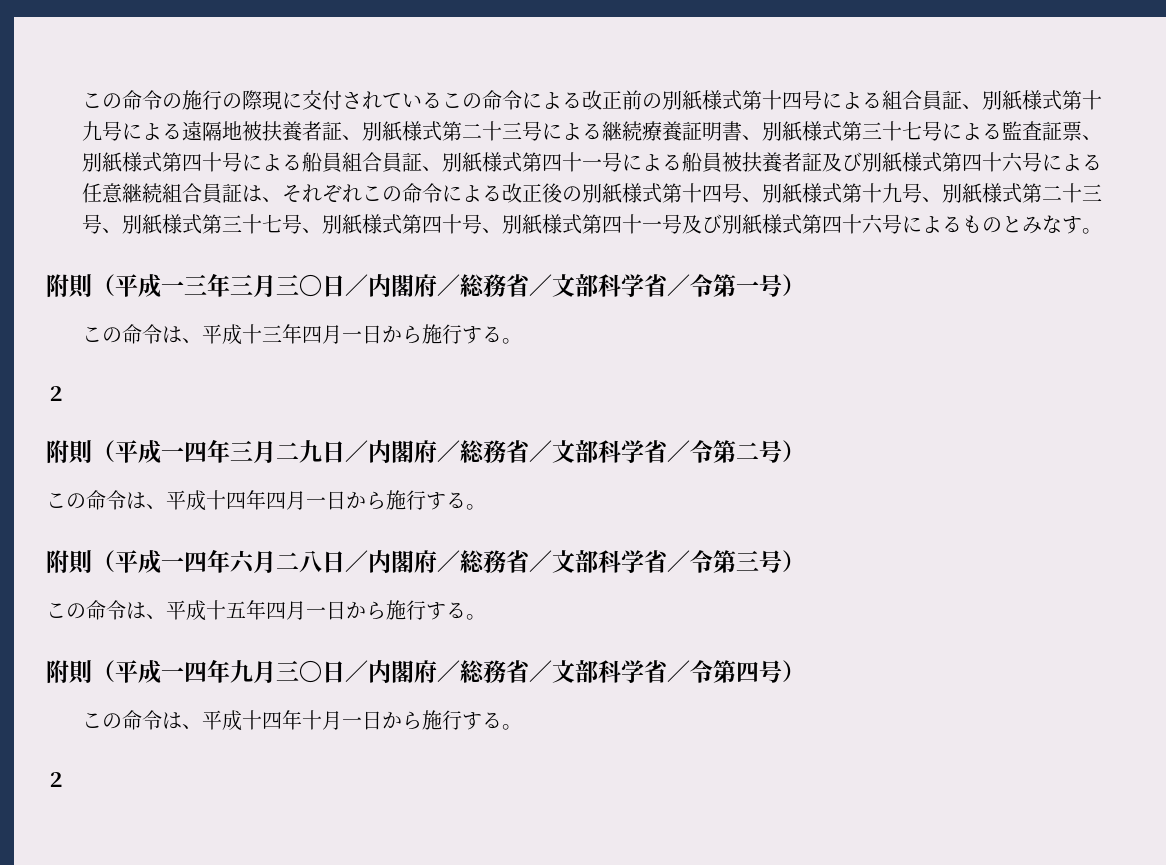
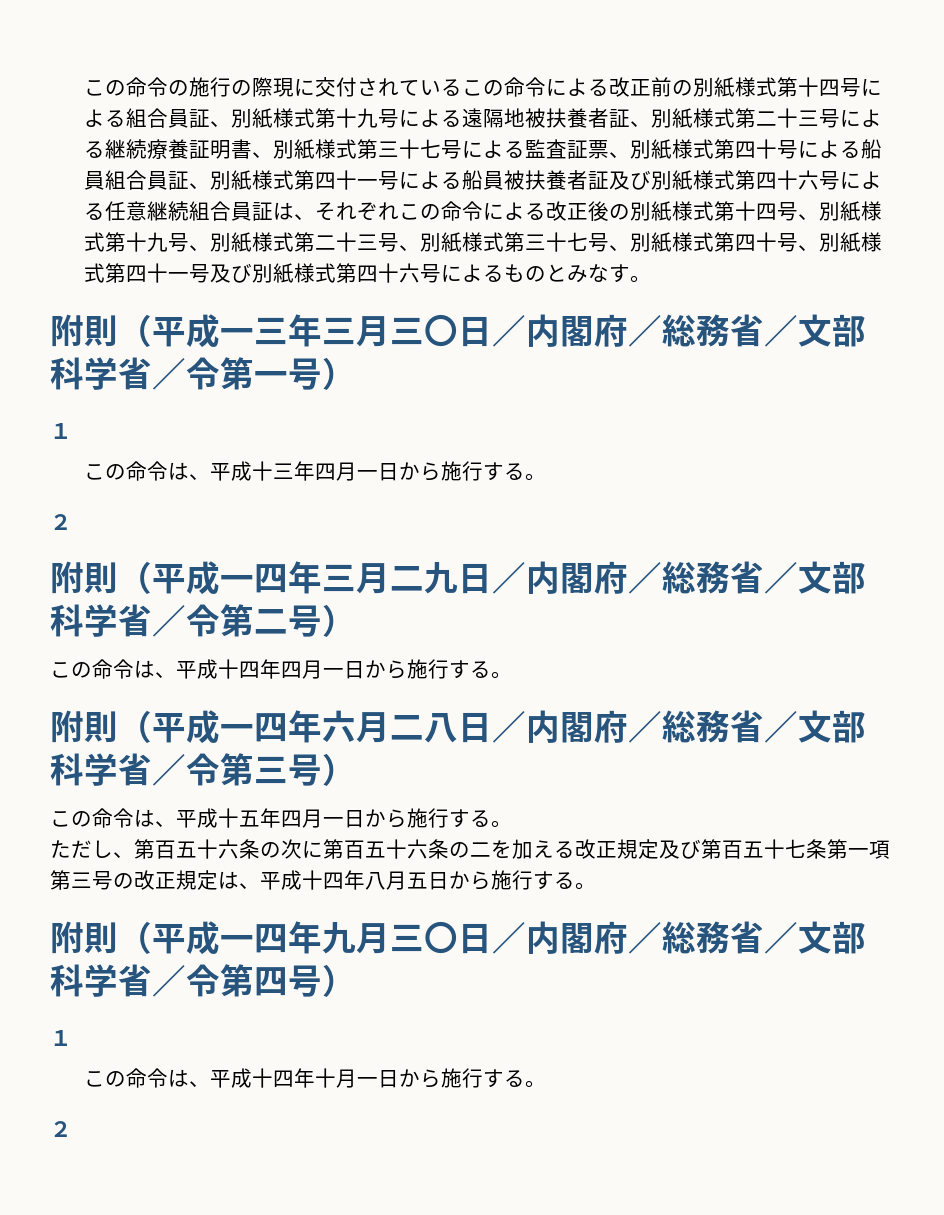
(805, 285) none -> [50,423,72,439] // １
(486, 617) none -> [50,839,890,859] [50,870,596,890] // ただし、第百五十六条の次に第百五十六条の二を加える改正規定及び第百五十七条第一項第三号の改正規定は、平成十四年八月五日から施行する。
(805, 671) none -> [50,1030,72,1046] // １

